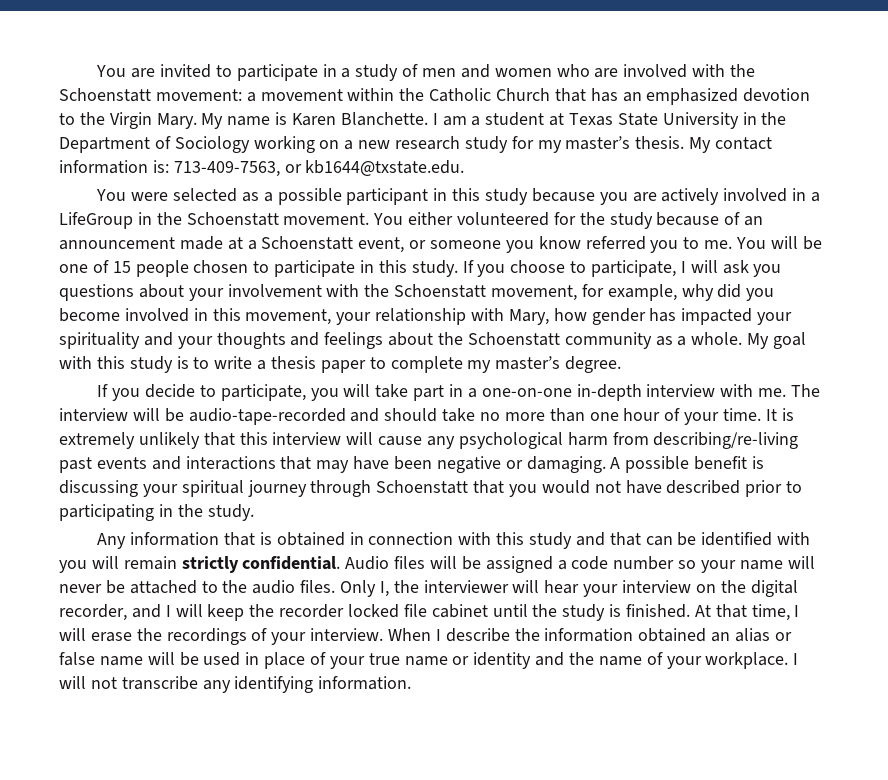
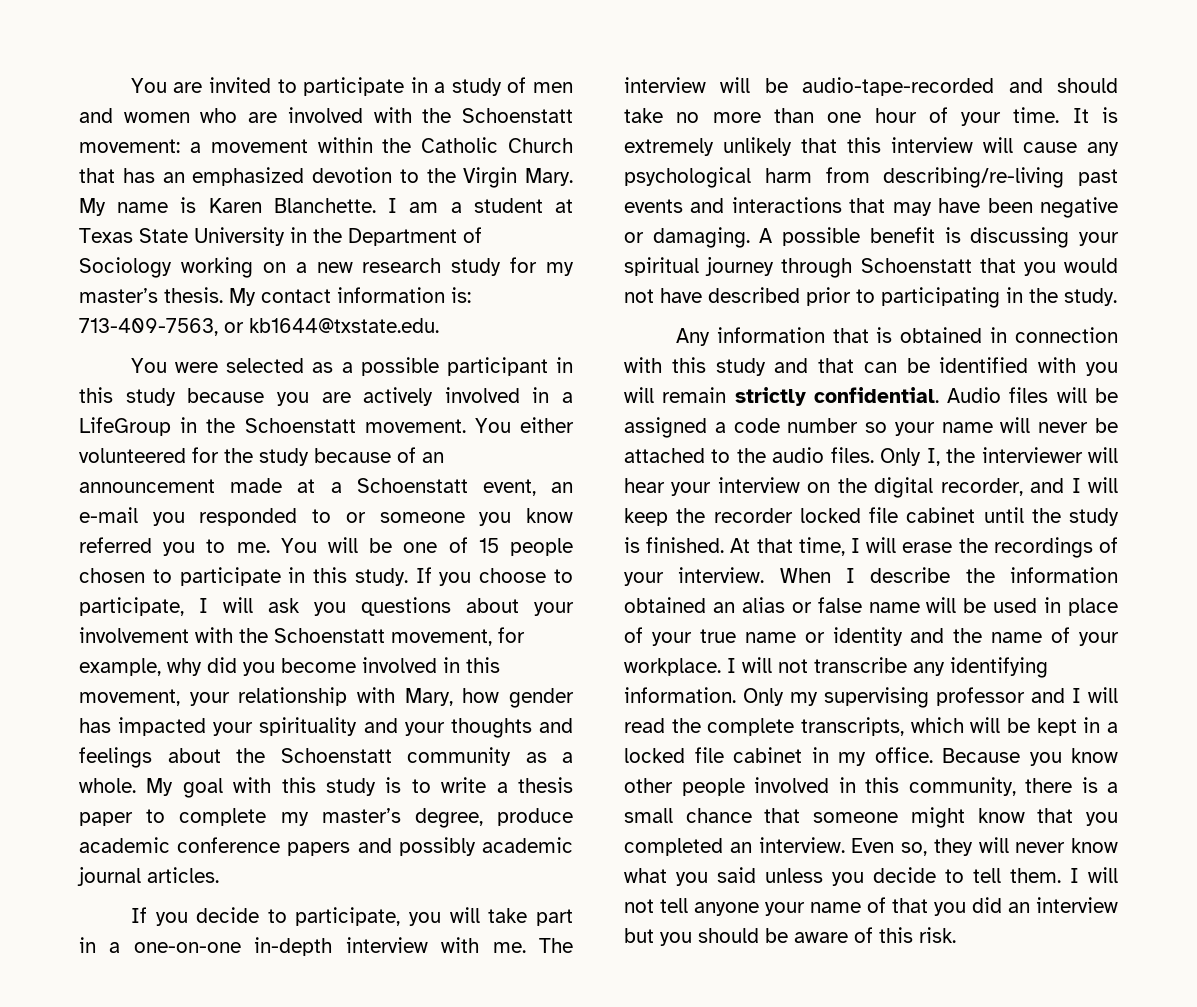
(405, 245) none -> [551,482,573,493] [79,507,332,526] an e-mail you responded to
[565,356,622,373] degree. -> [414,808,573,828] [79,837,573,856] [77,867,219,886] degree, produce academic conference papers and possibly academic journal articles.
(412, 683) none -> [743,687,1118,708] [624,717,1118,736] [624,747,1118,766] [624,777,1118,796] [624,807,1118,828] [624,837,1118,856] [624,867,1118,886] [624,897,1118,916] [624,927,956,946] Only my supervising professor and I will read the complete transcripts, which will be kept in a locked file cabinet in my office. Because you know other people involved in this community, there is a small chance that someone might know that you completed an interview. Even so, they will never know what you said unless you decide to tell them. I will not tell anyone your name of that you did an interview but you should be aware of this risk.

